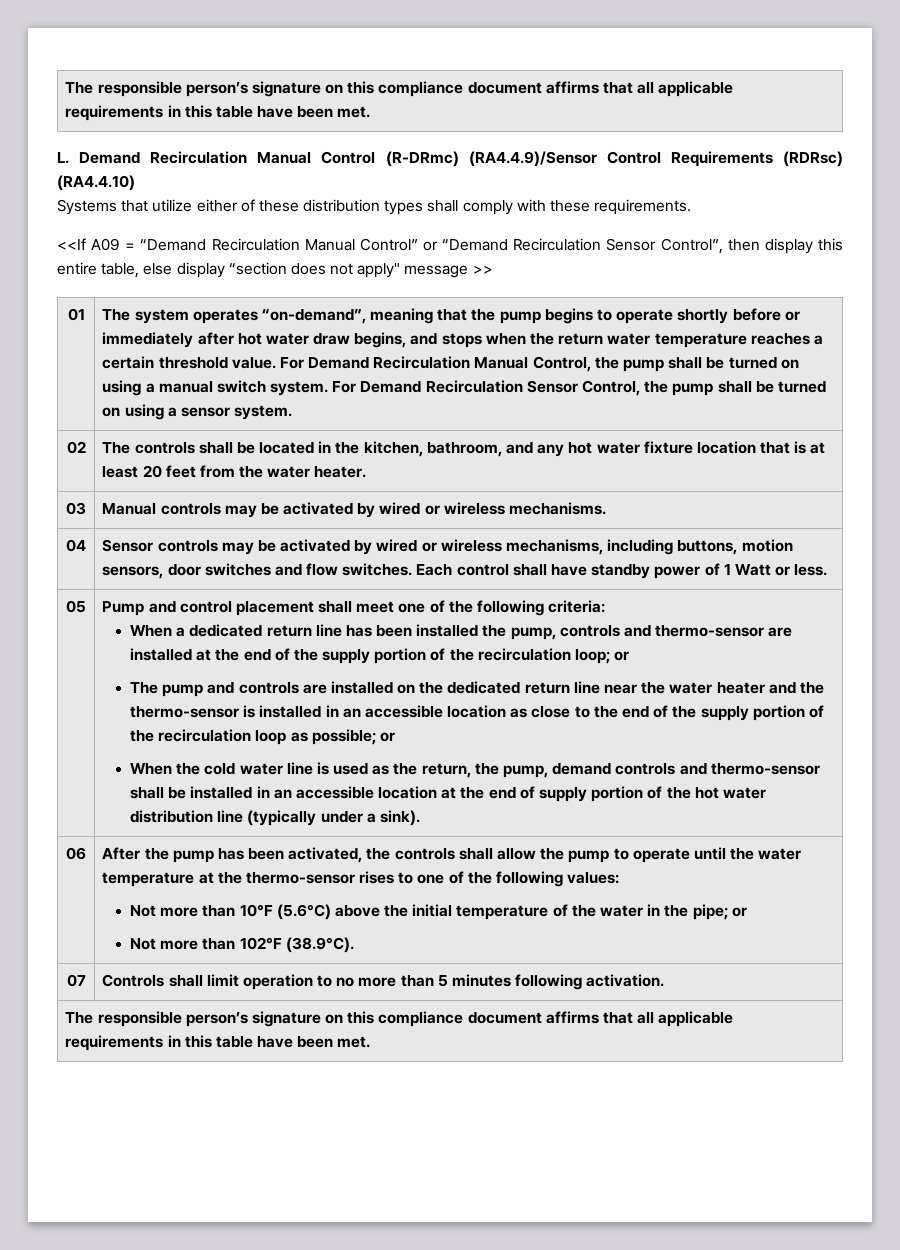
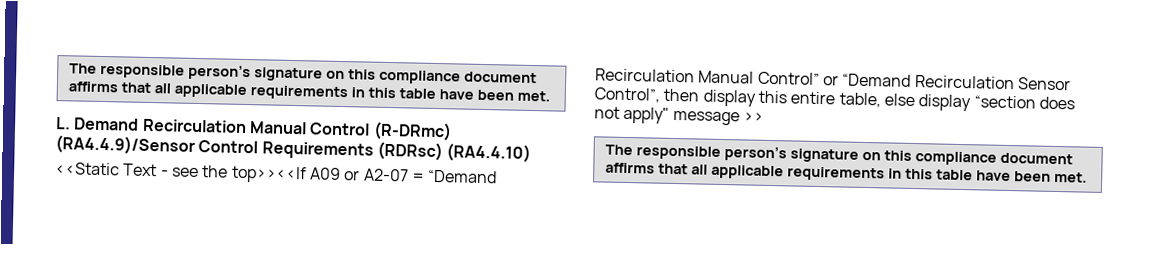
[57,199,692,215] [57,238,121,251] Systems that utilize either of these distribution types shall comply with these requirements. // <<If A09 -> [55,162,409,184] <<Static Text - see the top>><<If A09 or A2-07
[67,308,85,321] [102,308,800,324] [102,332,823,348] [102,356,799,372] [102,380,826,396] [102,404,293,420] [66,441,86,454] [102,441,826,457] [102,465,367,478] [66,502,86,515] [102,502,606,518] [66,539,86,552] [102,539,793,555] [102,563,828,579] [66,600,86,613] [102,600,606,616] [130,624,793,640] [130,648,630,664] [130,681,824,697] [130,705,824,721] [130,729,395,745] [130,762,820,778] [130,786,766,802] [130,810,420,826] [66,847,86,860] [102,847,802,863] [102,871,620,887] [130,904,747,920] [130,937,354,953] [66,974,86,987] [102,974,665,990] // 01 | The system operates “on-demand”, meaning that the pump begins to operate shortly before or immediately after hot water draw begins, and stops when the return water temperature reaches a certain threshold value. For Demand Recirculation Manual Control, the pump shall be turned on using a manual switch system. For Demand Recirculation Sensor Control, the pump shall be turned on using a sensor system. // 02 | The controls shall be located in the kitchen, bathroom, and any hot water fixture location that is at least 20 feet from the water heater. // 03 | Manual controls may be activated by wired or wireless mechanisms. // 04 | Sensor controls may be activated by wired or wireless mechanisms, including buttons, motion sensors, door switches and flow switches. Each control shall have standby power of 1 Watt or less. // 05 | Pump and control placement shall meet one of the following criteria: // When a dedicated return line has been installed the pump, controls and thermo-sensor are installed at the end of the supply portion of the recirculation loop; or // The pump and controls are installed on the dedicated return line near the water heater and the thermo-sensor is installed in an accessible location as close to the end of the supply portion of the recirculation loop as possible; or // When the cold water line is used as the return, the pump, demand controls and thermo-sensor shall be installed in an accessible location at the end of supply portion of the hot water distribution line (typically under a sink). // 06 | After the pump has been activated, the controls shall allow the pump to operate until the water temperature at the thermo-sensor rises to one of the following values: // Not more than 10°F (5.6°C) above the initial temperature of the water in the pipe; or // Not more than 102°F (38.9°C). // 07 | Controls shall limit operation to no more than 5 minutes following activation. -> (764, 117) none

